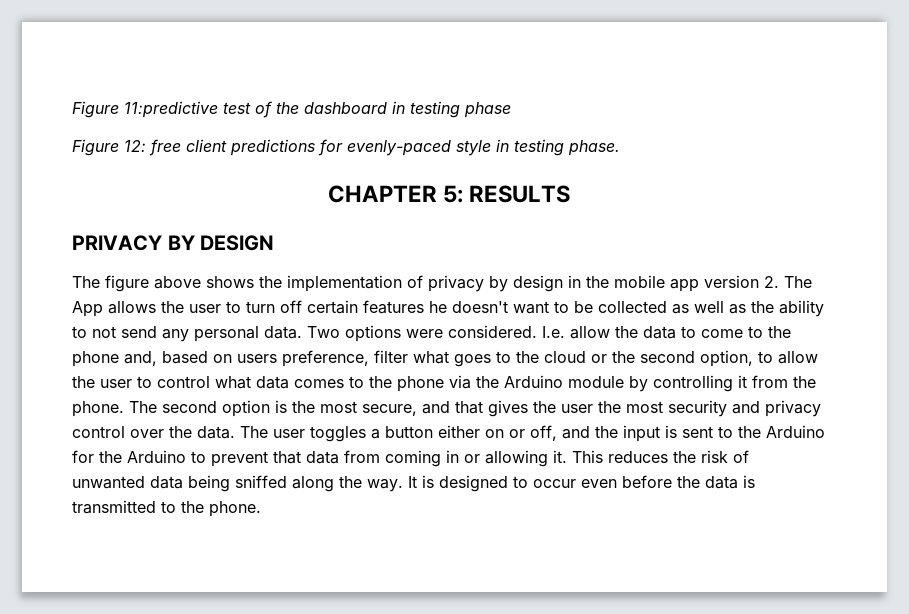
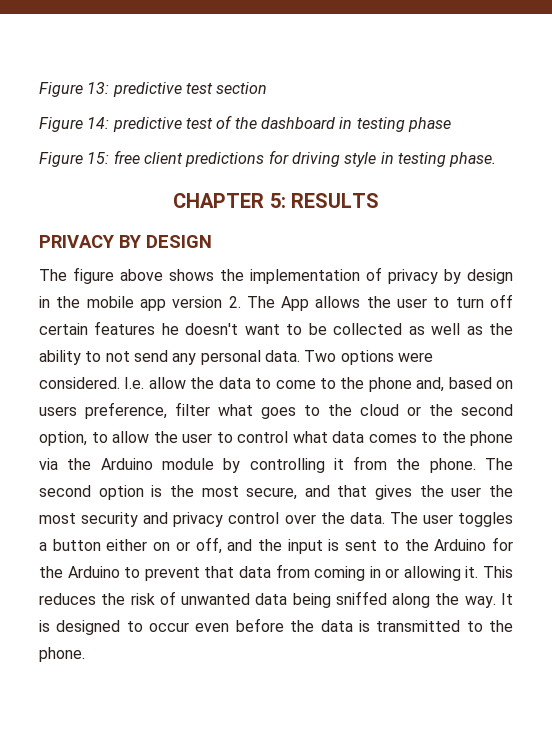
[72,101,218,118] Figure 11:predictive -> [39,82,268,97] [39,117,182,132] Figure 13: predictive test section // Figure 14: predictive
[124,140,146,152] 12: -> [87,152,110,164] 15:
[347,140,451,156] evenly-paced -> [291,152,340,167] driving

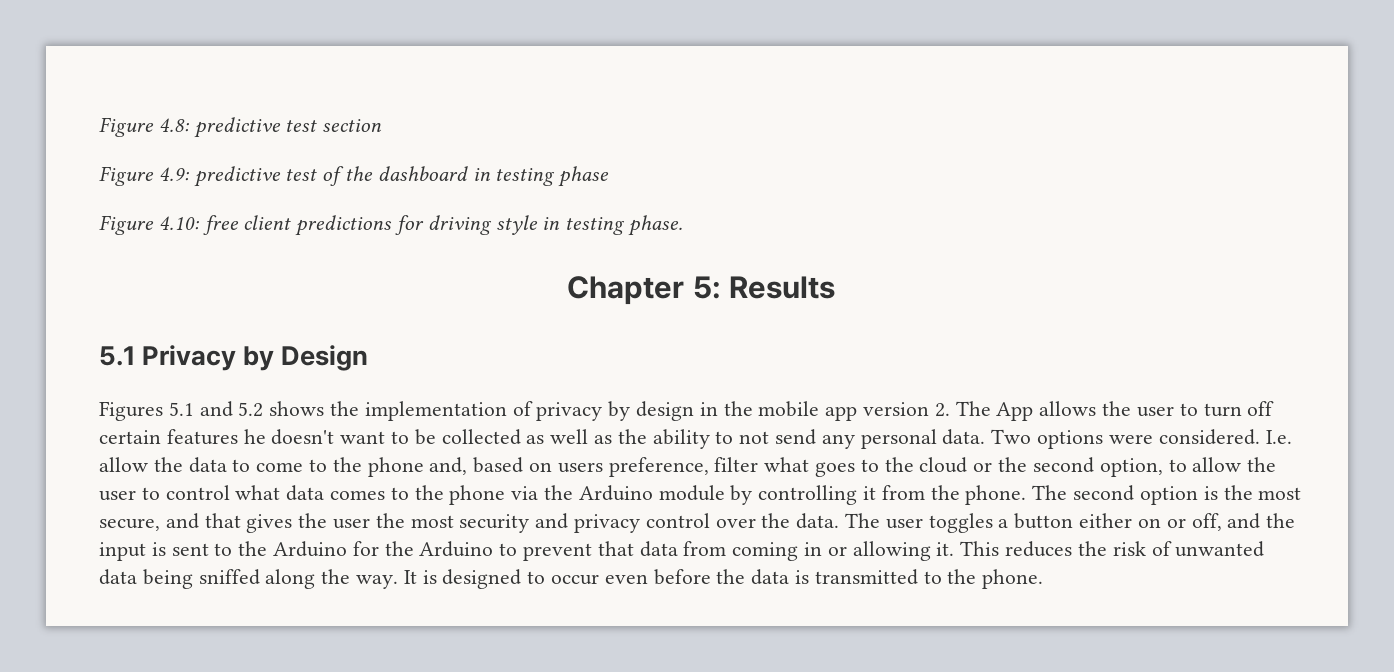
[39,82,110,97] Figure 13: -> [99,117,190,137] Figure 4.8:
[87,117,110,129] 14: -> [158,167,190,181] 4.9:
[87,152,110,164] 15: -> [158,216,200,230] 4.10:
[173,193,379,208] [39,235,212,248] [39,267,163,284] CHAPTER 5: RESULTS // PRIVACY BY DESIGN // The figure above -> [567,276,835,305] [99,345,369,371] [99,401,264,421] Chapter 5: Results // 5.1 Privacy by Design // Figures 5.1 and 5.2

